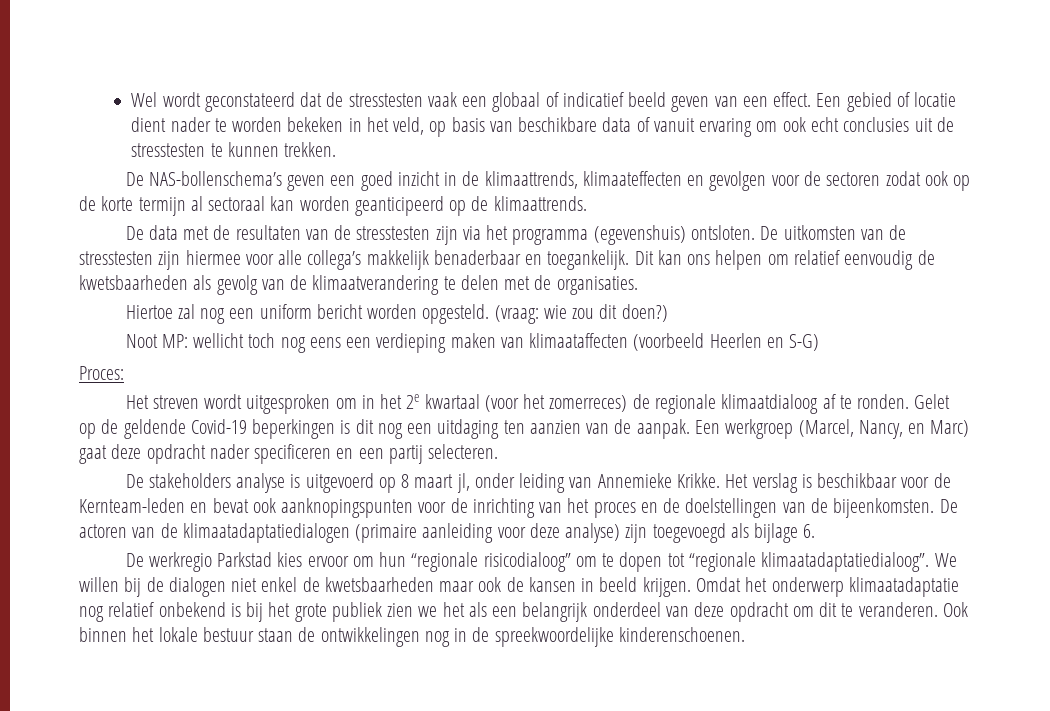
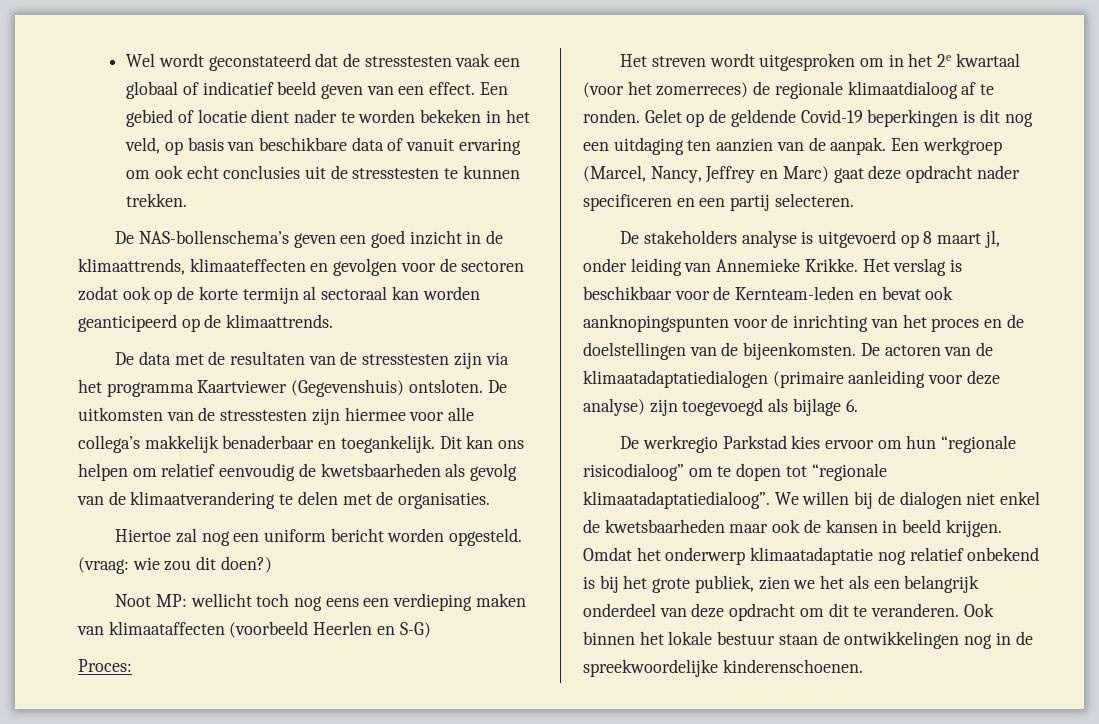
[593,225,686,245] (egevenshuis) -> [197,379,405,397] Kaartviewer (Gegevenshuis)
(903, 429) none -> [705,166,756,183] Jeffrey
[331,602,382,622] publiek -> [694,575,754,593] publiek,

